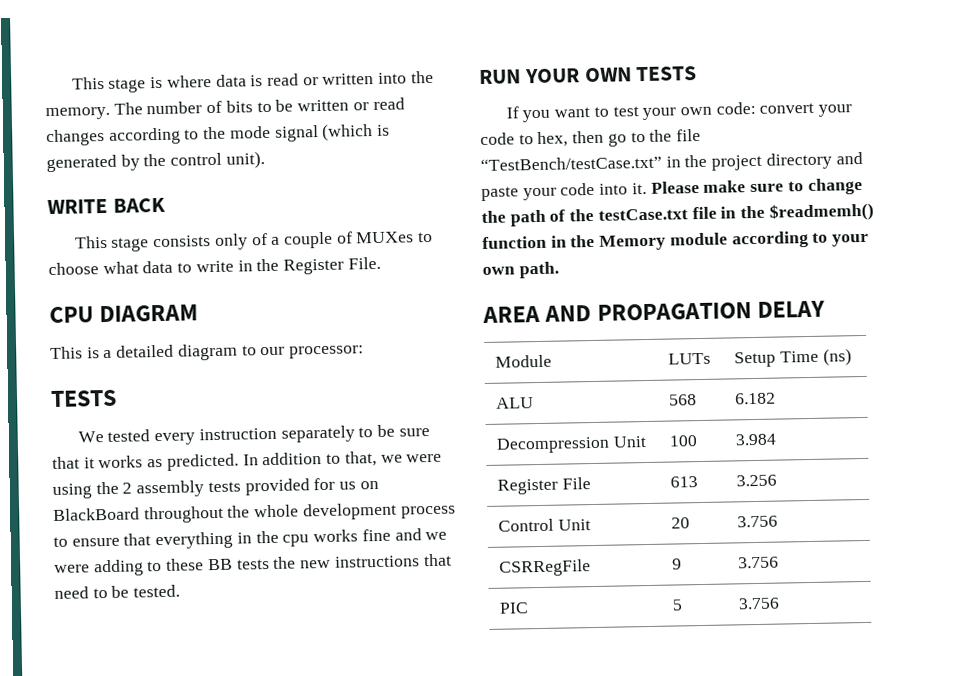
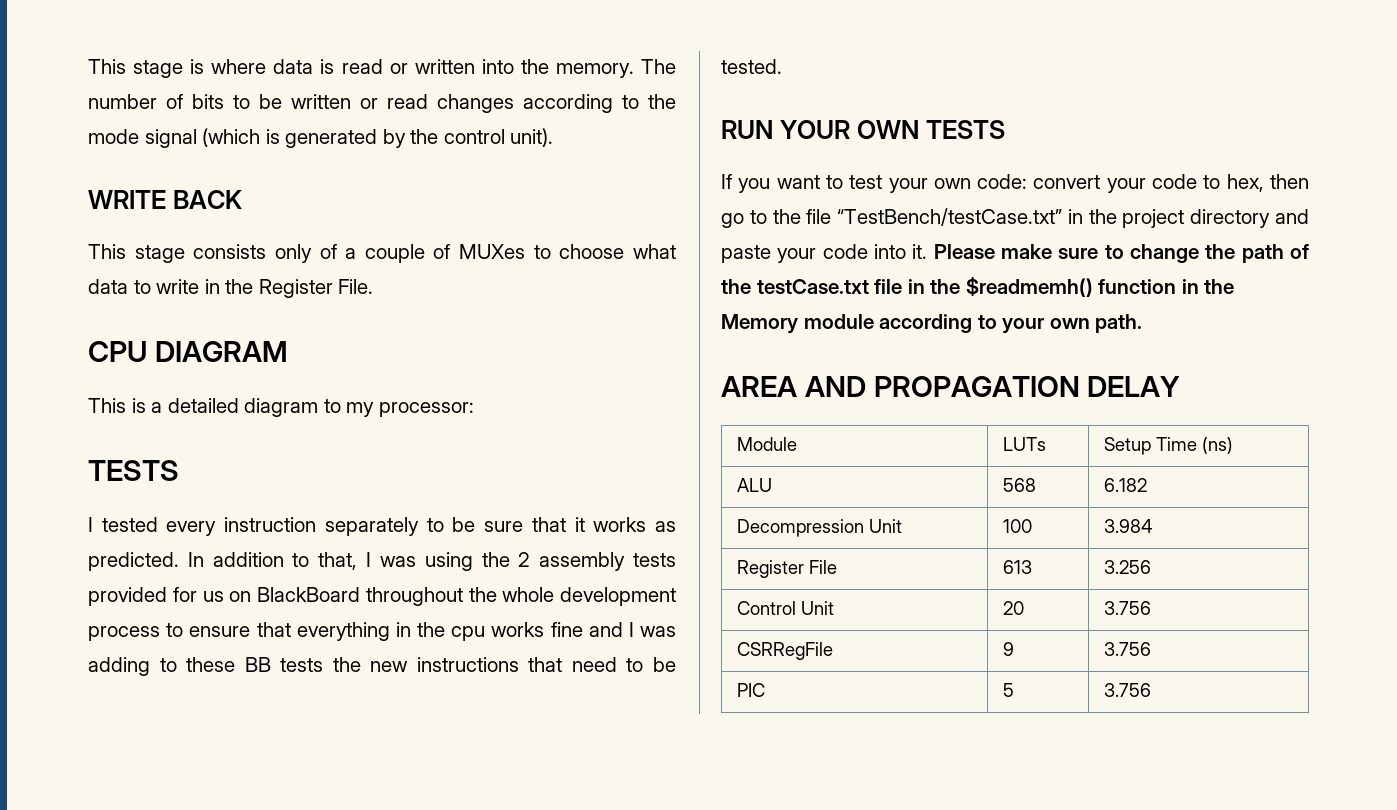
[260,346,286,356] our -> [346,402,375,417] my
[77,431,104,443] We -> [88,517,93,532] I
[380,453,443,463] we were -> [366,552,416,567] I was
[425,531,448,541] [54,564,90,573] we were -> [628,622,676,637] I was

